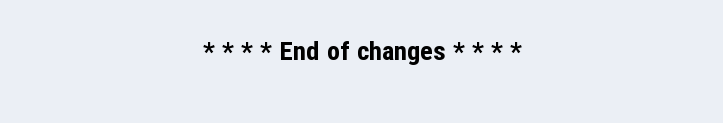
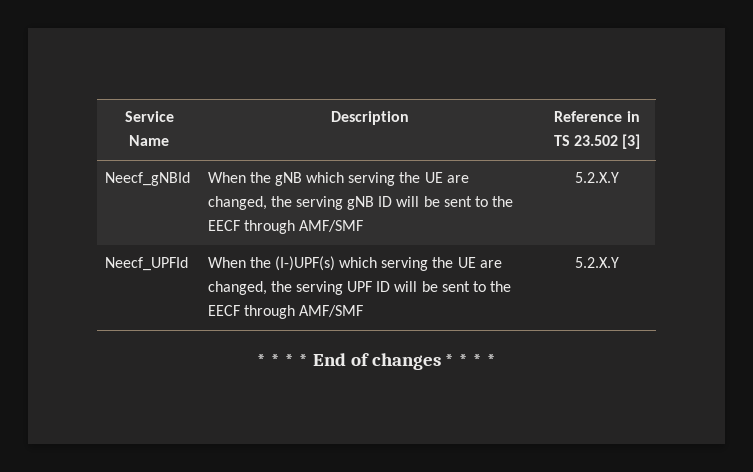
(202, 51) none -> [124,111,174,122] [129,135,169,146] [330,111,409,125] [554,111,640,122] [553,134,641,149] [104,172,190,186] [207,172,469,186] [207,196,514,210] [207,220,363,234] [575,172,619,183] [104,257,188,271] [207,256,502,271] [207,281,512,295] [207,305,363,319] [575,257,619,268] Service Name | Description | Reference in TS 23.502 [3] // Neecf_gNBId | When the gNB which serving the UE are changed, the serving gNB ID will be sent to the EECF through AMF/SMF | 5.2.X.Y // Neecf_UPFId | When the (I-)UPF(s) which serving the UE are changed, the serving UPF ID will be sent to the EECF through AMF/SMF | 5.2.X.Y //

